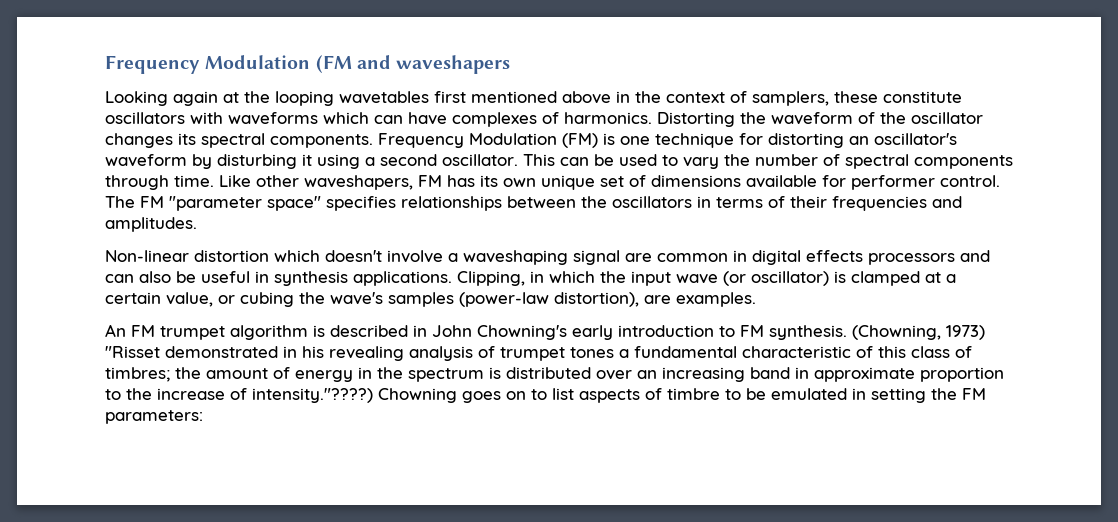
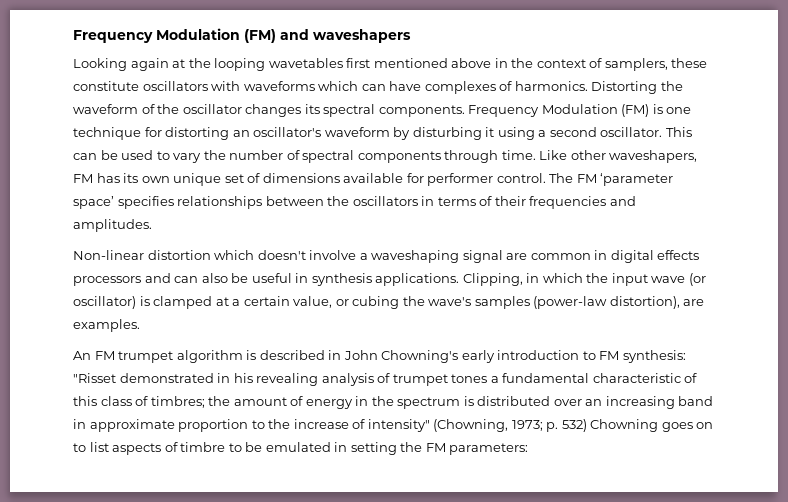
[105,55,352,74] Frequency Modulation (FM -> [73,28,276,43] Frequency Modulation (FM)
[169,196,321,211] "parameter space" -> [600,173,674,186] [73,196,114,209] ‘parameter space’
[769,325,985,340] synthesis. (Chowning, 1973) -> [622,350,686,363] synthesis:
[252,388,373,403] intensity."????) -> [367,419,587,432] intensity" (Chowning, 1973; p. 532)

